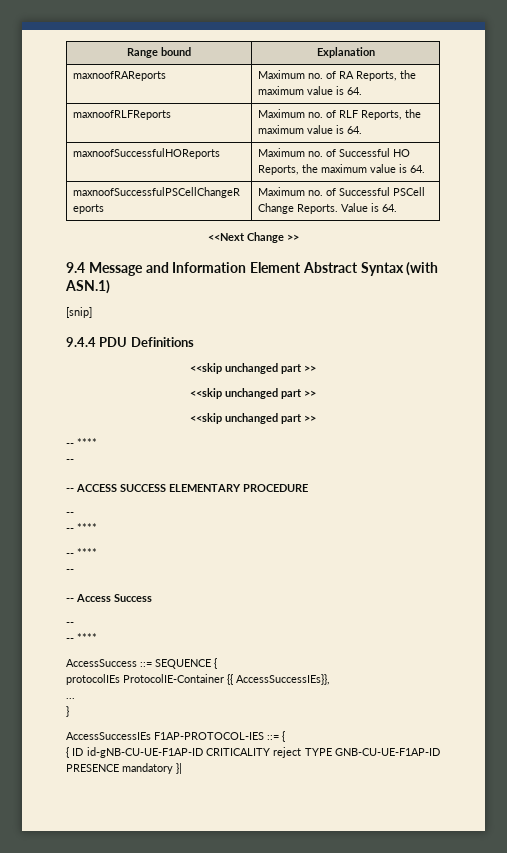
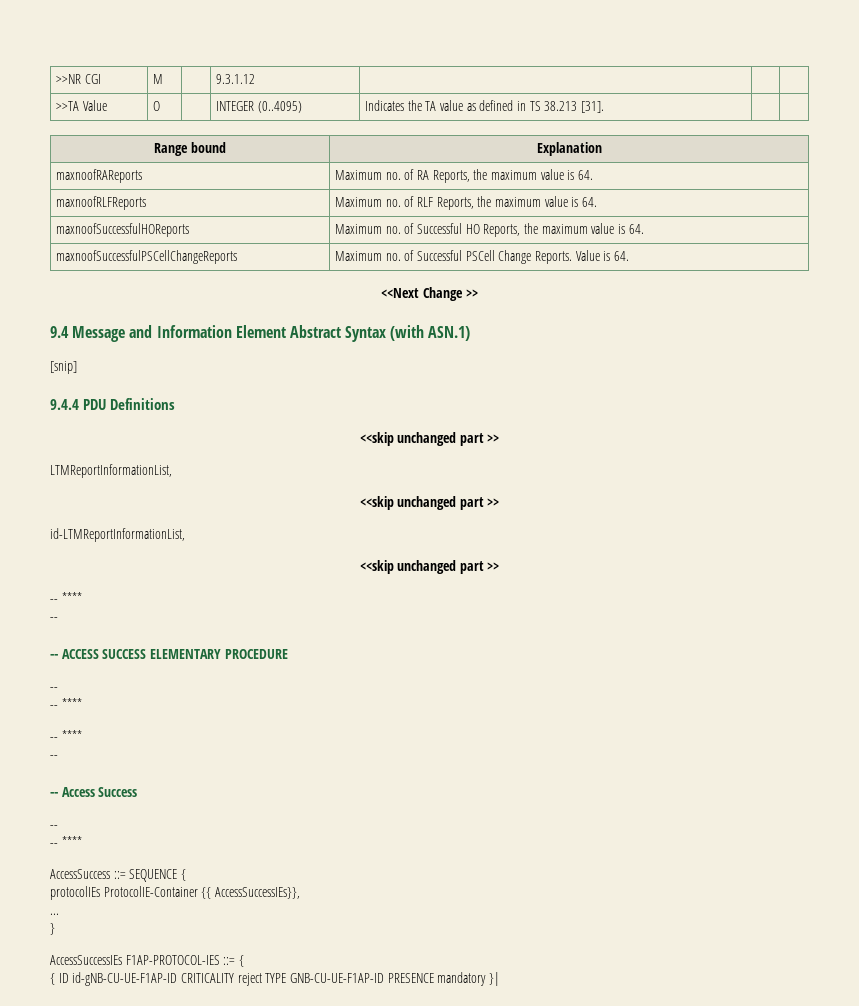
(127, 53) none -> [56,74,101,84] [153,74,164,84] [216,74,256,84] [56,100,107,111] [153,101,161,111] [216,101,302,113] [365,100,604,113] >>NR CGI | M | | 9.3.1.12 | | | // >>TA Value | O | | INTEGER (0..4095) | Indicates the TA value as defined in TS 38.213 [31]. | | //
[190,388,316,399] // <<skip unchanged part >> -> [50,464,172,478] [359,496,500,510] [50,528,185,542] // LTMReportInformationList, // <<skip unchanged part >> // id-LTMReportInformationList,

